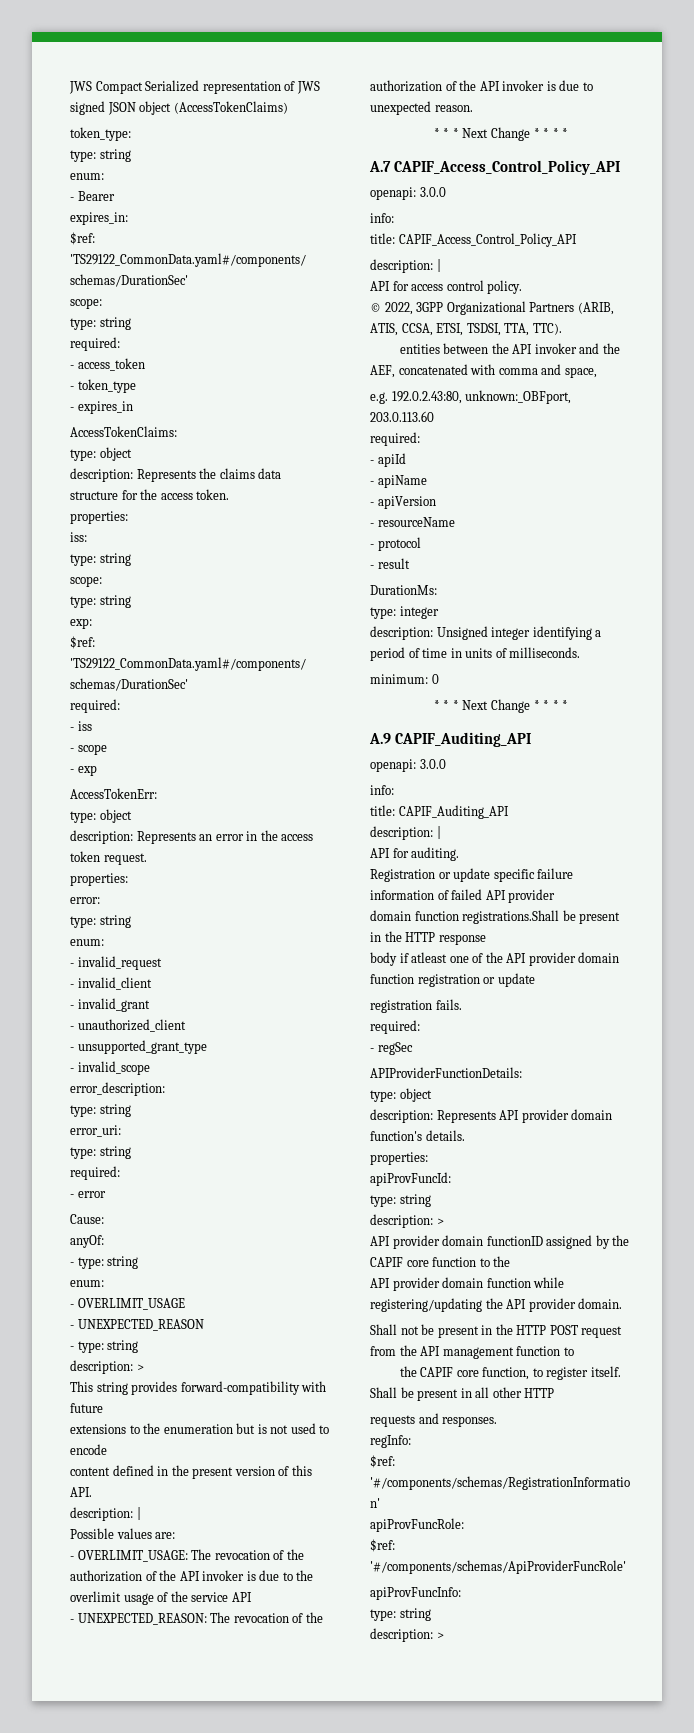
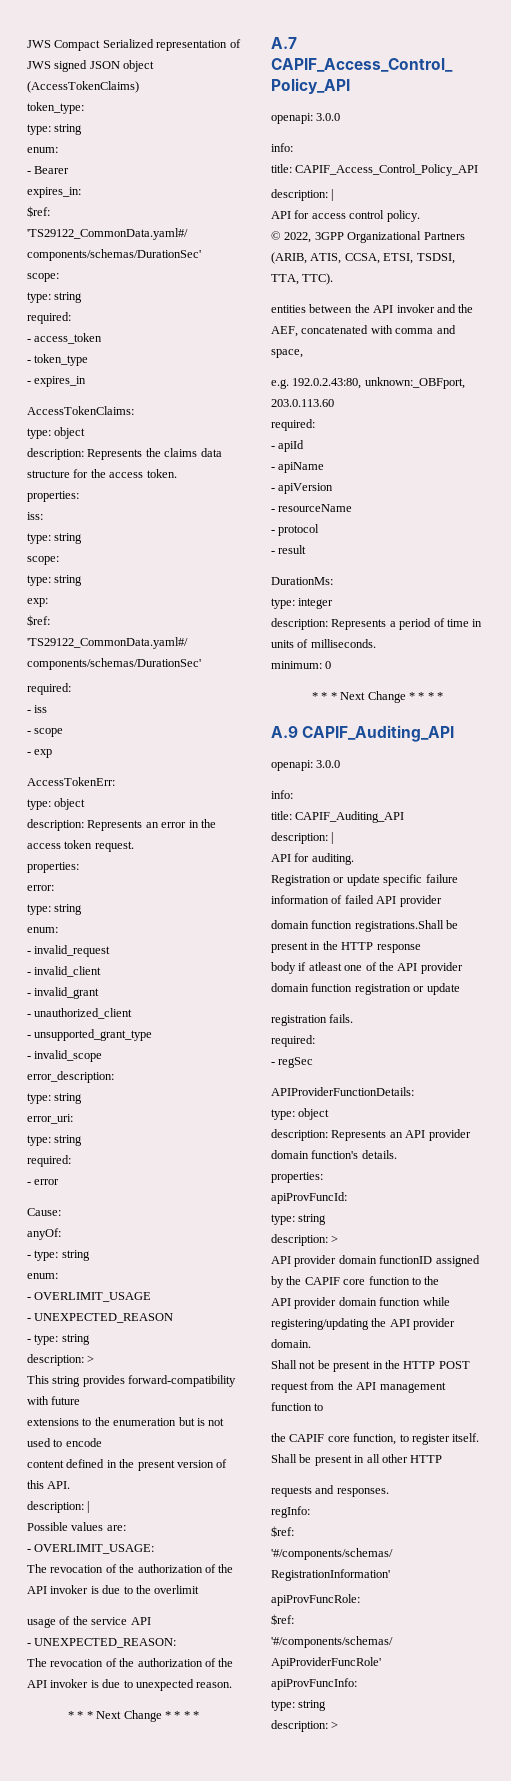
(188, 1556) none -> (155, 1549) //
(121, 1596) none -> (200, 1589) //
(207, 1619) none -> (177, 1643) //
[436,626,592,640] Unsigned integer identifying -> [331,619,387,630] Represents
(496, 1116) none -> [389,1132,403,1138] an

